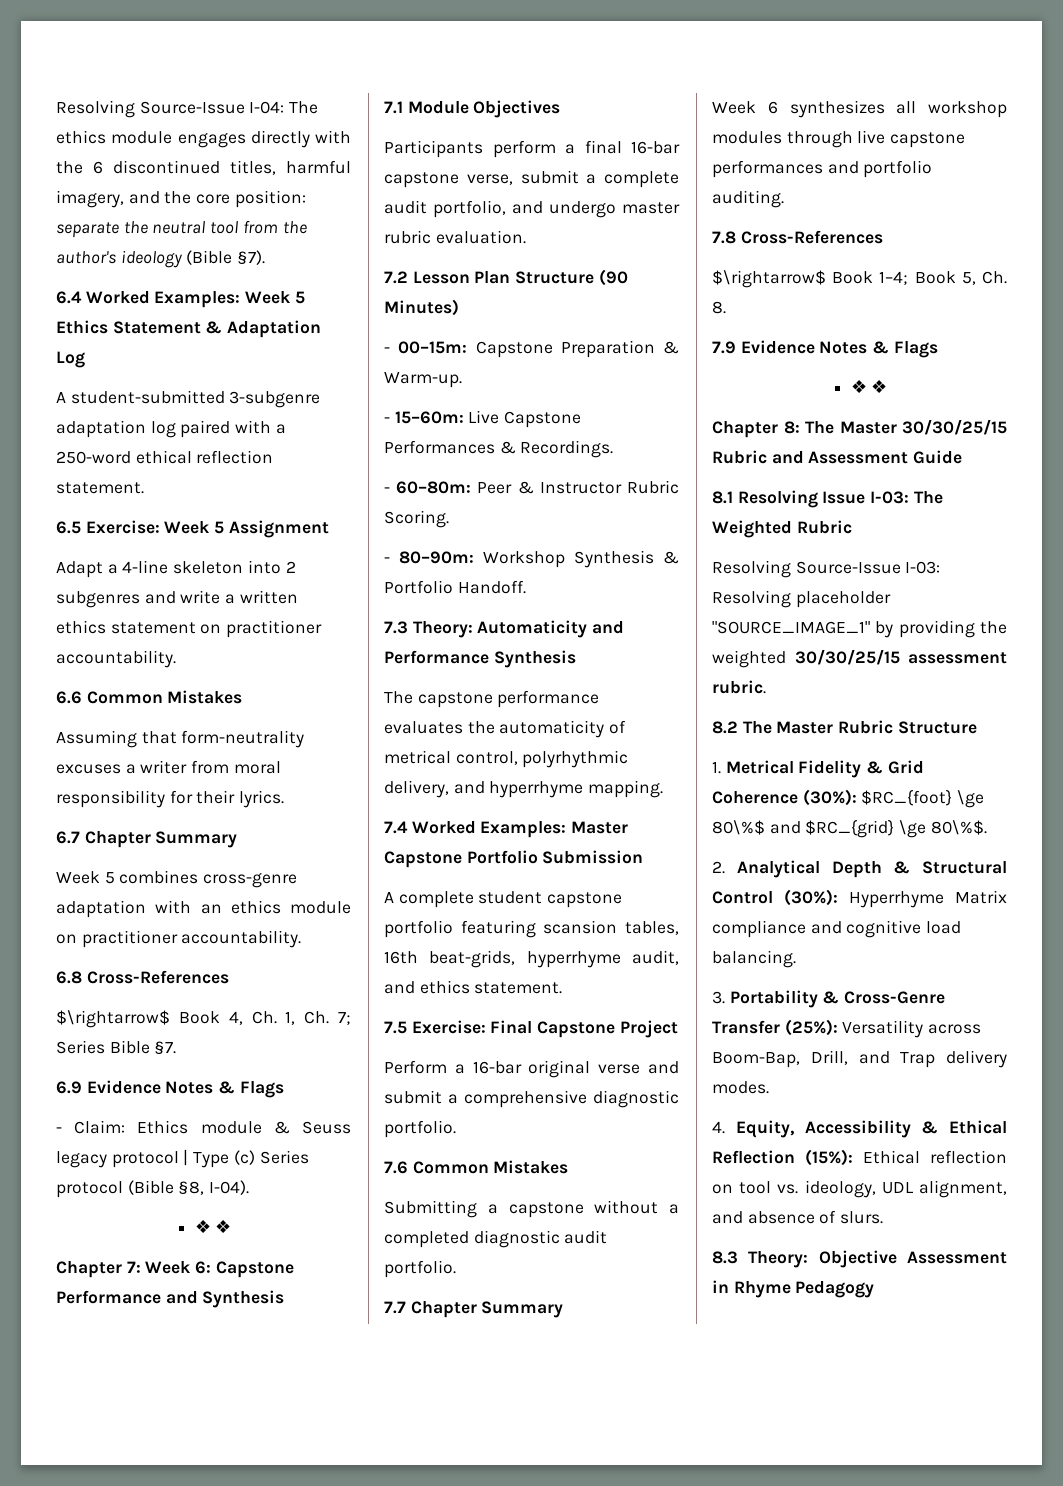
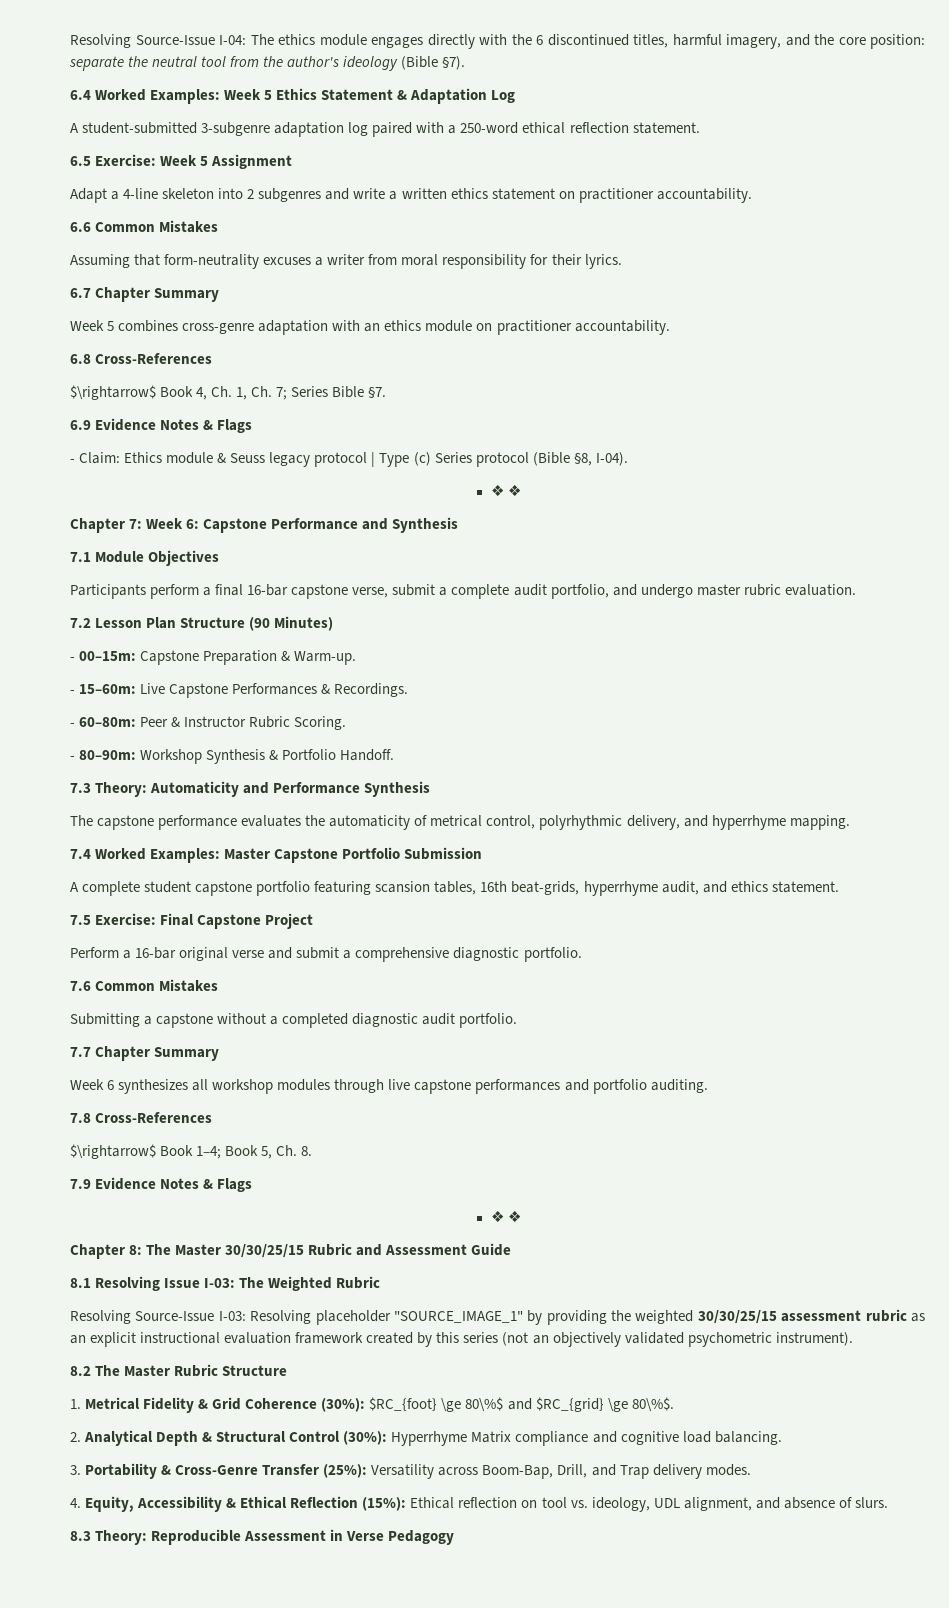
[712,680,766,694] rubric. -> [865,1309,925,1322] [70,1332,853,1347] rubric as an explicit instructional evaluation framework created by this series (not an objectively validated psychometric instrument).
[818,1250,897,1268] Objective -> [151,1529,242,1545] Reproducible
[733,1281,791,1298] Rhyme -> [346,1531,385,1541] Verse

